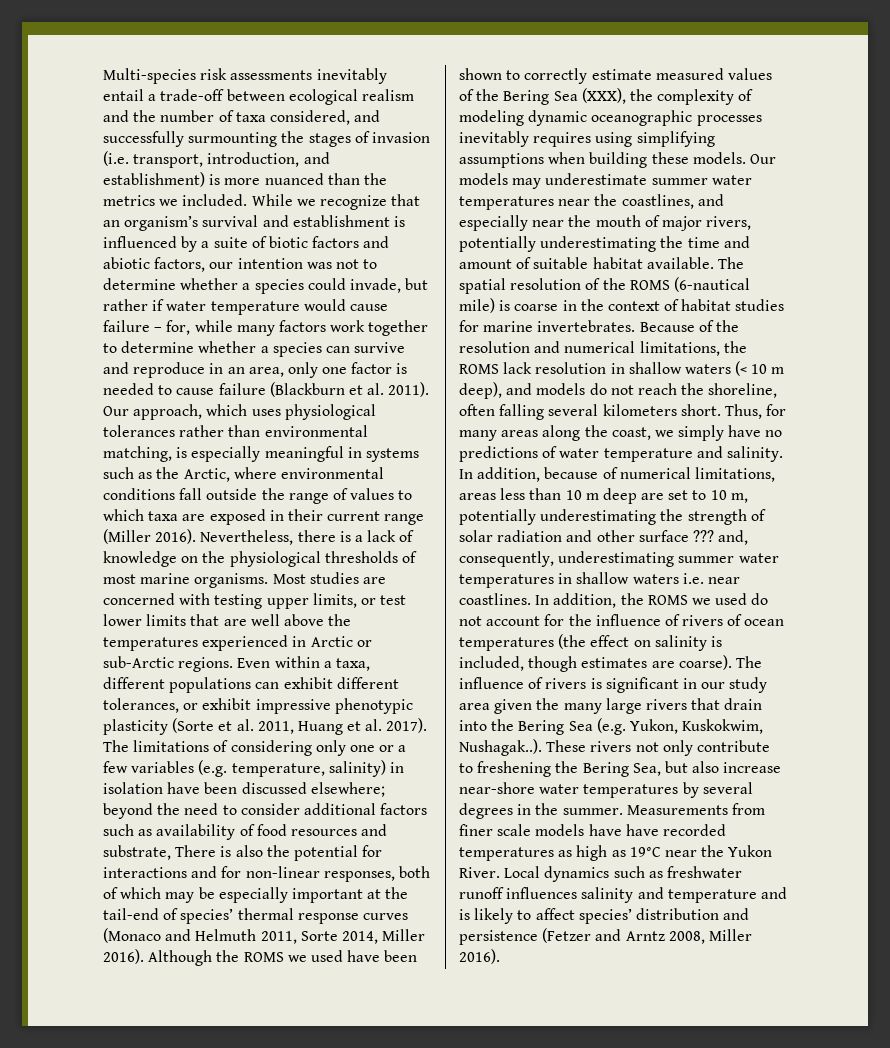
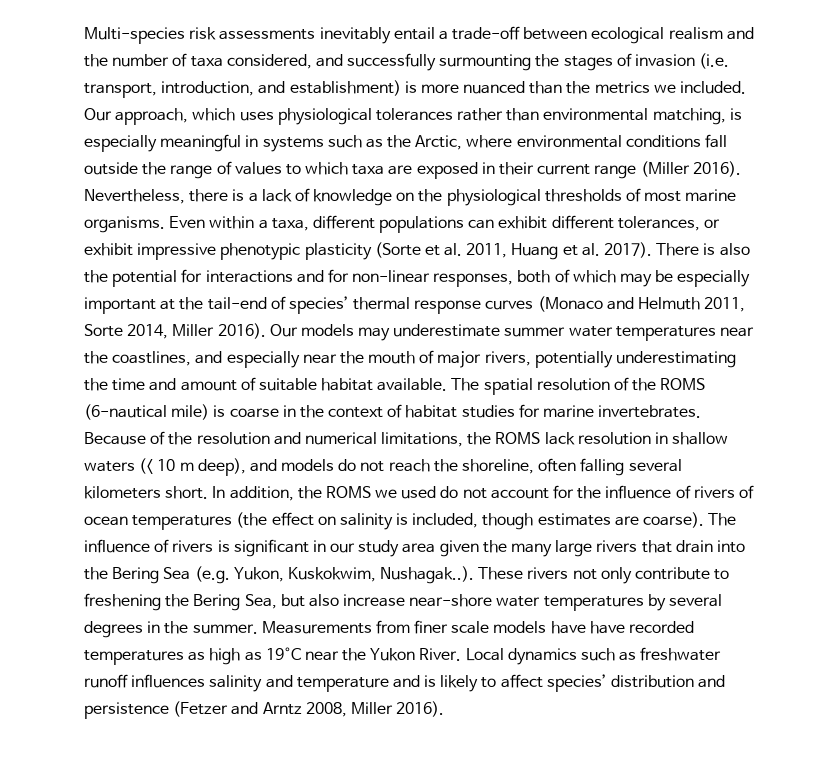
[251,194,421,210] [103,215,405,231] [103,236,390,252] [103,257,378,272] [103,278,429,294] [103,299,388,315] [103,320,429,336] [103,341,406,357] [103,362,408,378] [103,382,430,397] While we recognize that an organism’s survival and establishment is influenced by a suite of biotic factors and abiotic factors, our intention was not to determine whether a species could invade, but rather if water temperature would cause failure – for, while many factors work together to determine whether a species can survive and reproduce in an area, only one factor is needed to cause failure (Blackburn et al. 2011). -> (747, 87) none
[272,572,386,584] [103,593,407,609] [103,614,352,626] [103,635,372,651] [103,656,234,672] Most studies are concerned with testing upper limits, or test lower limits that are well above the temperatures experienced in Arctic or sub-Arctic regions. -> (165, 224) none
[103,740,407,756] [103,760,404,777] [103,782,385,797] [103,803,428,819] [103,824,388,840] [103,845,171,860] The limitations of considering only one or a few variables (e.g. temperature, salinity) in isolation have been discussed elsewhere; beyond the need to consider additional factors such as availability of food resources and substrate, -> (653, 250) none
[148,950,418,966] [459,68,772,84] [459,88,754,105] [459,110,762,126] [459,131,715,147] [459,152,746,168] Although the ROMS we used have been shown to correctly estimate measured values of the Bering Sea (XXX), the complexity of modeling dynamic oceanographic processes inevitably requires using simplifying assumptions when building these models. -> (266, 331) none
[724,404,787,419] [459,425,783,441] [459,446,783,462] [459,467,775,482] [459,488,748,504] [459,509,766,525] [459,530,749,545] [459,551,779,567] [459,572,740,588] [459,593,531,605] Thus, for many areas along the coast, we simply have no predictions of water temperature and salinity. In addition, because of numerical limitations, areas less than 10 m deep are set to 10 m, potentially underestimating the strength of solar radiation and other surface ??? and, consequently, underestimating summer water temperatures in shallow waters i.e. near coastlines. -> (209, 492) none

